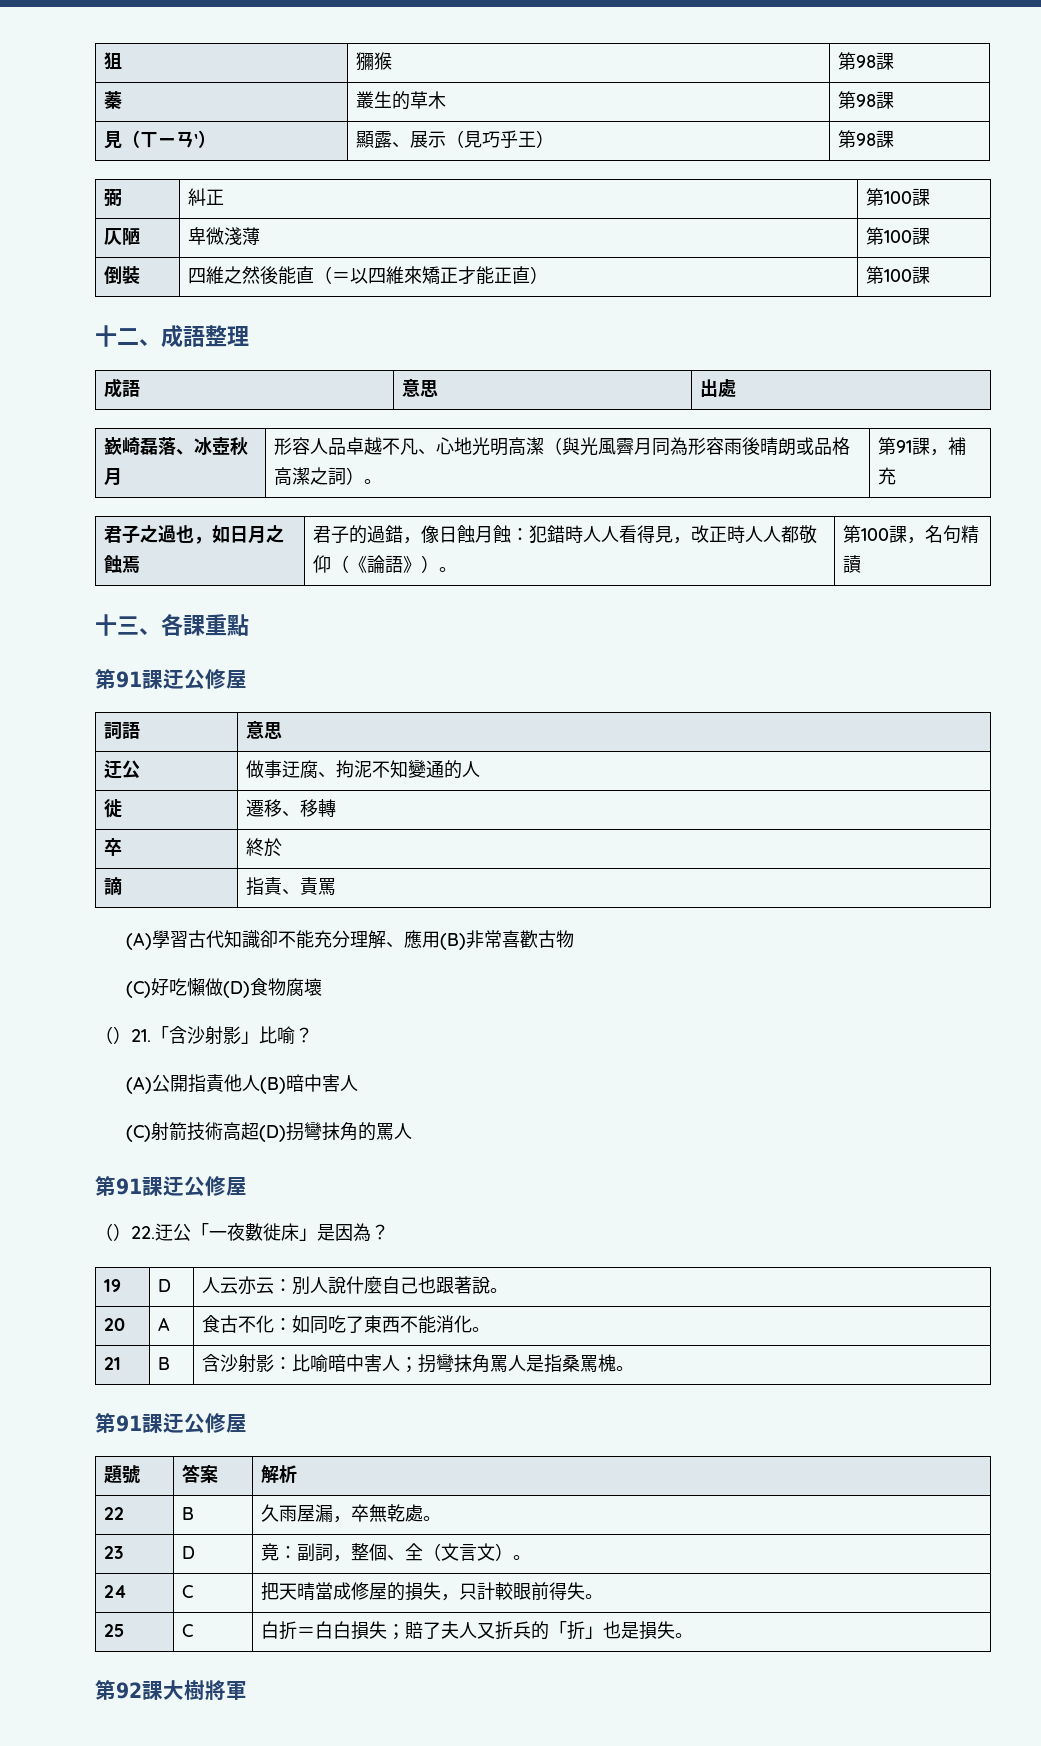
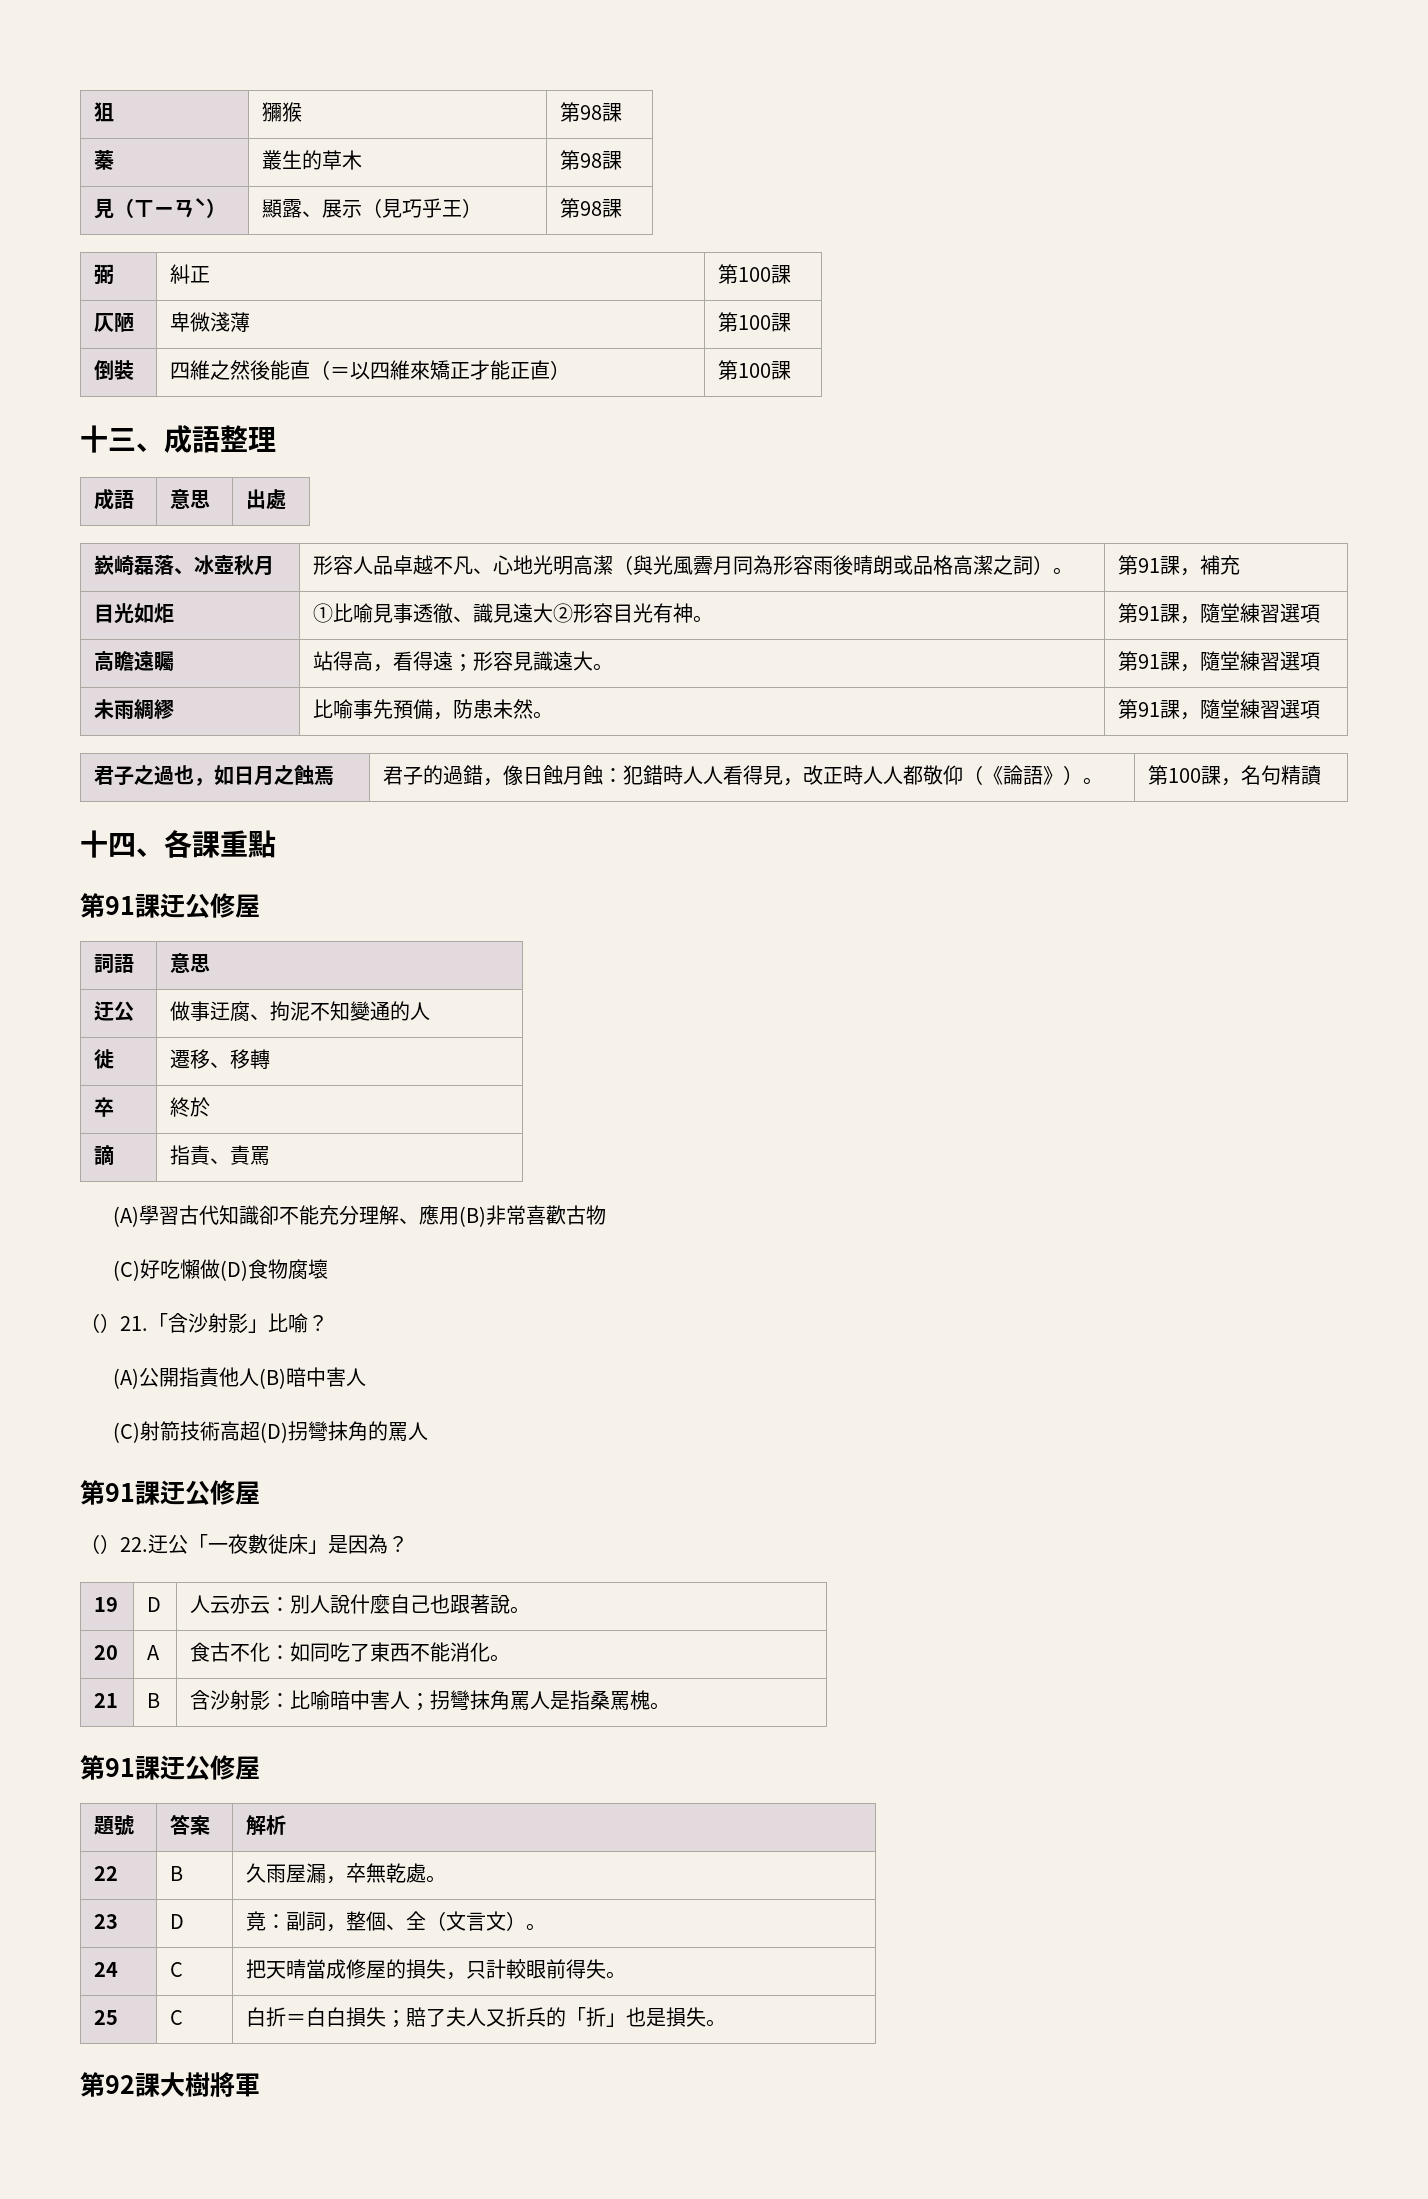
[117,328,139,345] 二 -> [108,428,136,451] 三
(896, 476) none -> [94,603,175,624] [313,603,714,624] [1118,603,1321,624] [94,651,175,671] [313,651,614,672] [1118,651,1321,672] [94,699,175,720] [313,699,554,720] [1118,699,1321,720] // 目光如炬 | ①比喻見事透徹、識見遠大②形容目光有神。 | 第91課，隨堂練習選項 // 高瞻遠矚 | 站得高，看得遠；形容見識遠大。 | 第91課，隨堂練習選項 // 未雨綢繆 | 比喻事先預備，防患未然。 | 第91課，隨堂練習選項
[117,616,139,635] 三 -> [108,833,136,857] 四

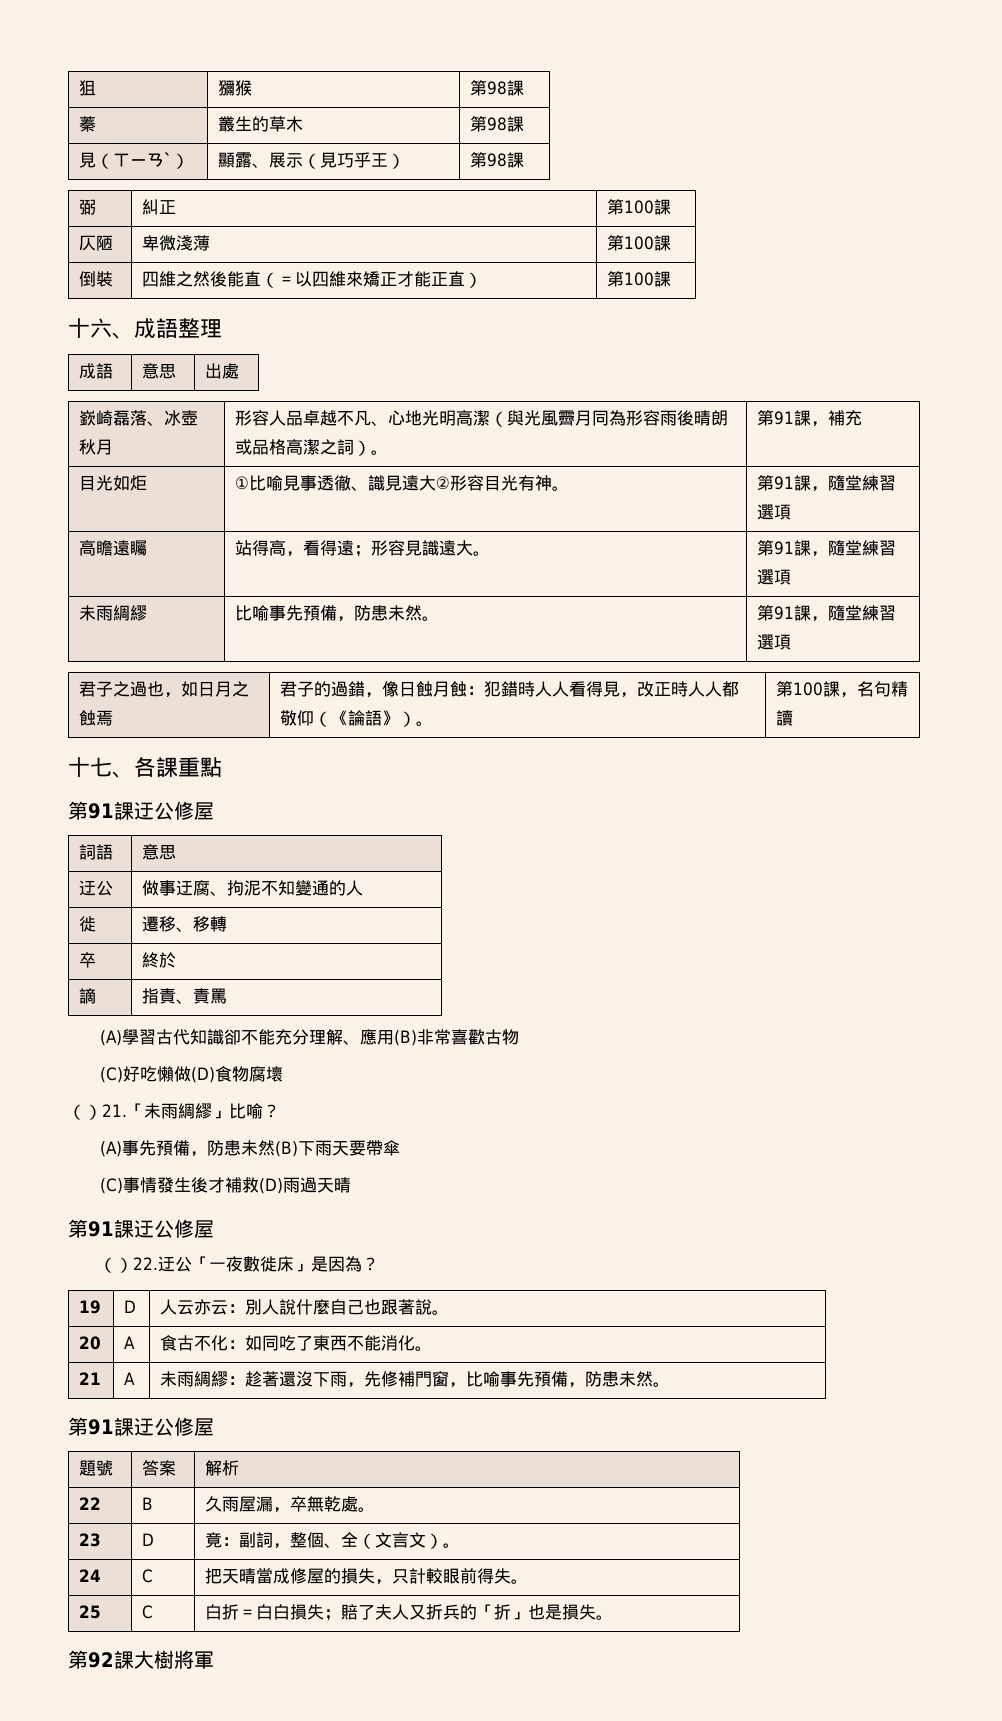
[108,428,136,451] 三 -> [90,318,112,338] 六
[108,833,136,857] 四 -> [90,757,112,777] 七
[168,1313,248,1333] 含沙射影 -> [144,1103,212,1119] 未雨綢繆
[138,1367,366,1389] [112,1421,428,1443] 公開指責他人(B)暗中害人 // (C)射箭技術高超(D)拐彎抹角的罵人 -> [121,1140,400,1157] [99,1177,351,1194] 事先預備，防患未然(B)下雨天要帶傘 // (C)事情發生後才補救(D)雨過天晴
[147,1693,161,1708] [190,1690,651,1711] B | 含沙射影：比喻暗中害人；拐彎抹角罵人是指桑罵槐 -> [124,1372,136,1385] [160,1371,654,1388] A | 未雨綢繆：趁著還沒下雨，先修補門窗，比喻事先預備，防患未然

